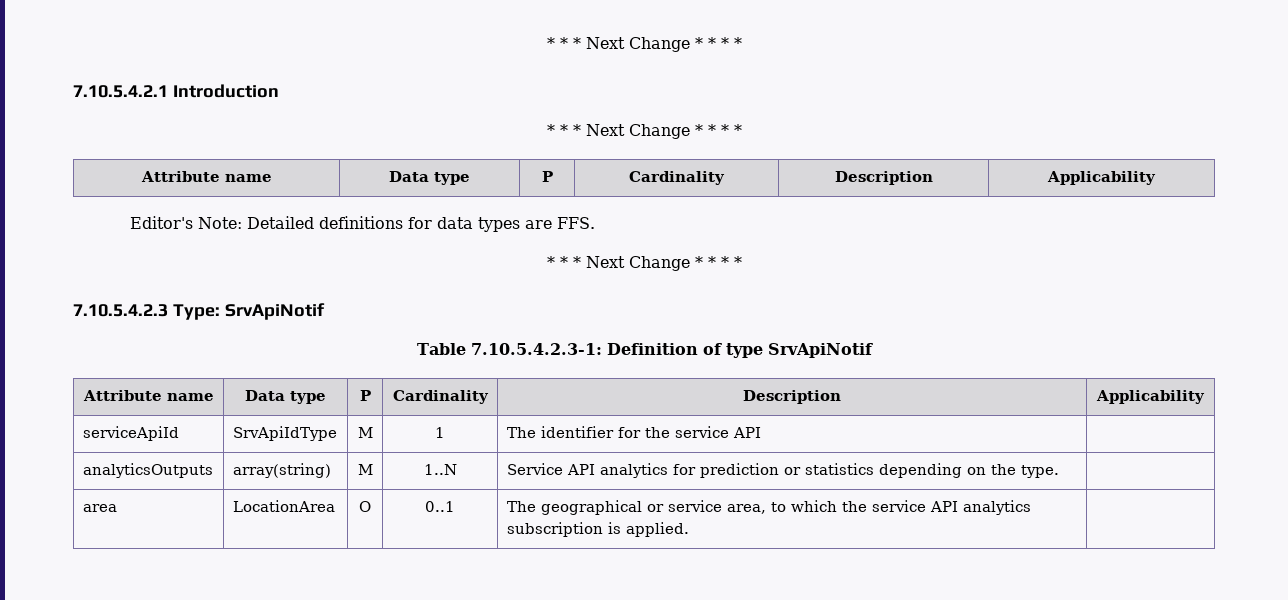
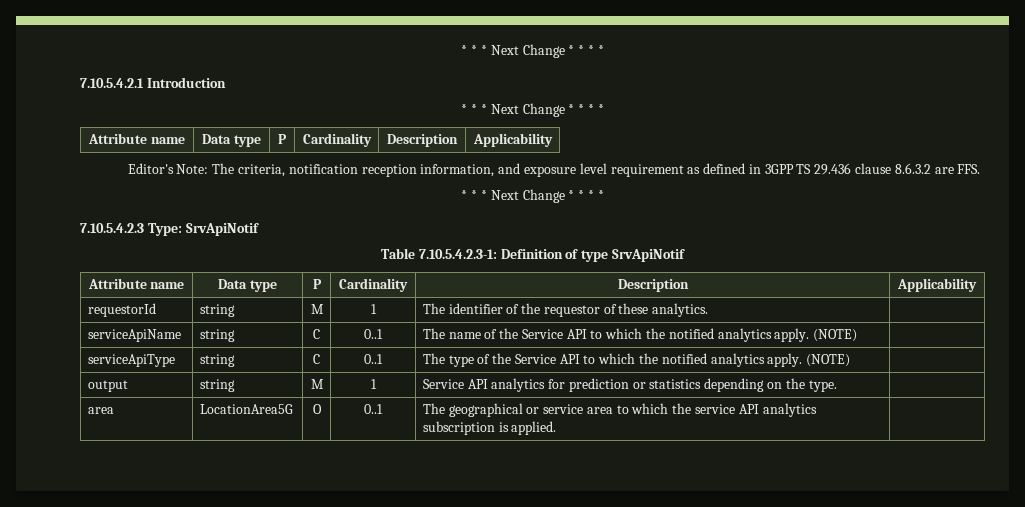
[246,216,520,232] Detailed definitions for data types -> [212,163,931,177] The criteria, notification reception information, and exposure level requirement as defined in 3GPP TS 29.436 clause 8.6.3.2
[82,426,179,441] [232,426,337,441] serviceApiId | SrvApiIdType -> [87,303,156,317] [199,304,235,317] requestorId | string
[617,426,761,438] [82,463,213,478] [232,463,331,478] [357,464,373,475] [423,464,457,475] for the service API | // analyticsOutputs | array(string) | M | 1..N -> [506,303,709,317] [87,329,181,342] [199,329,235,342] [313,329,320,339] [364,329,383,339] [422,328,858,342] [87,354,175,367] [199,354,235,367] [313,354,320,364] [364,354,383,364] [422,353,851,367] [87,380,128,392] [199,379,235,392] [310,379,324,389] [370,379,377,389] of the requestor of these analytics. | // serviceApiName | string | C | 0..1 | The name of the Service API to which the notified analytics apply. (NOTE) | // serviceApiType | string | C | 0..1 | The type of the Service API to which the notified analytics apply. (NOTE) | // output | string | M | 1
[232,500,335,512] LocationArea -> [199,404,293,414] LocationArea5G
[726,504,766,514] area, -> [586,407,613,414] area

